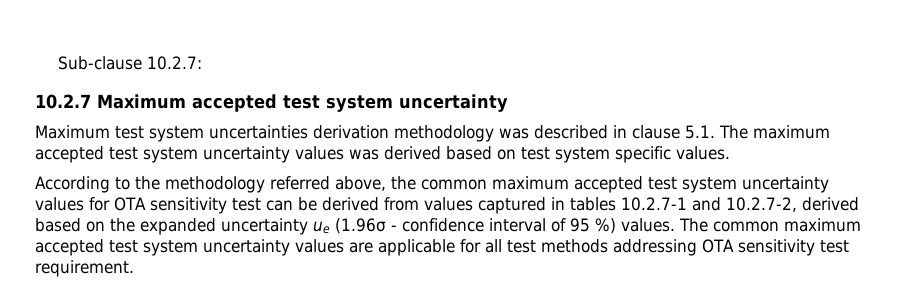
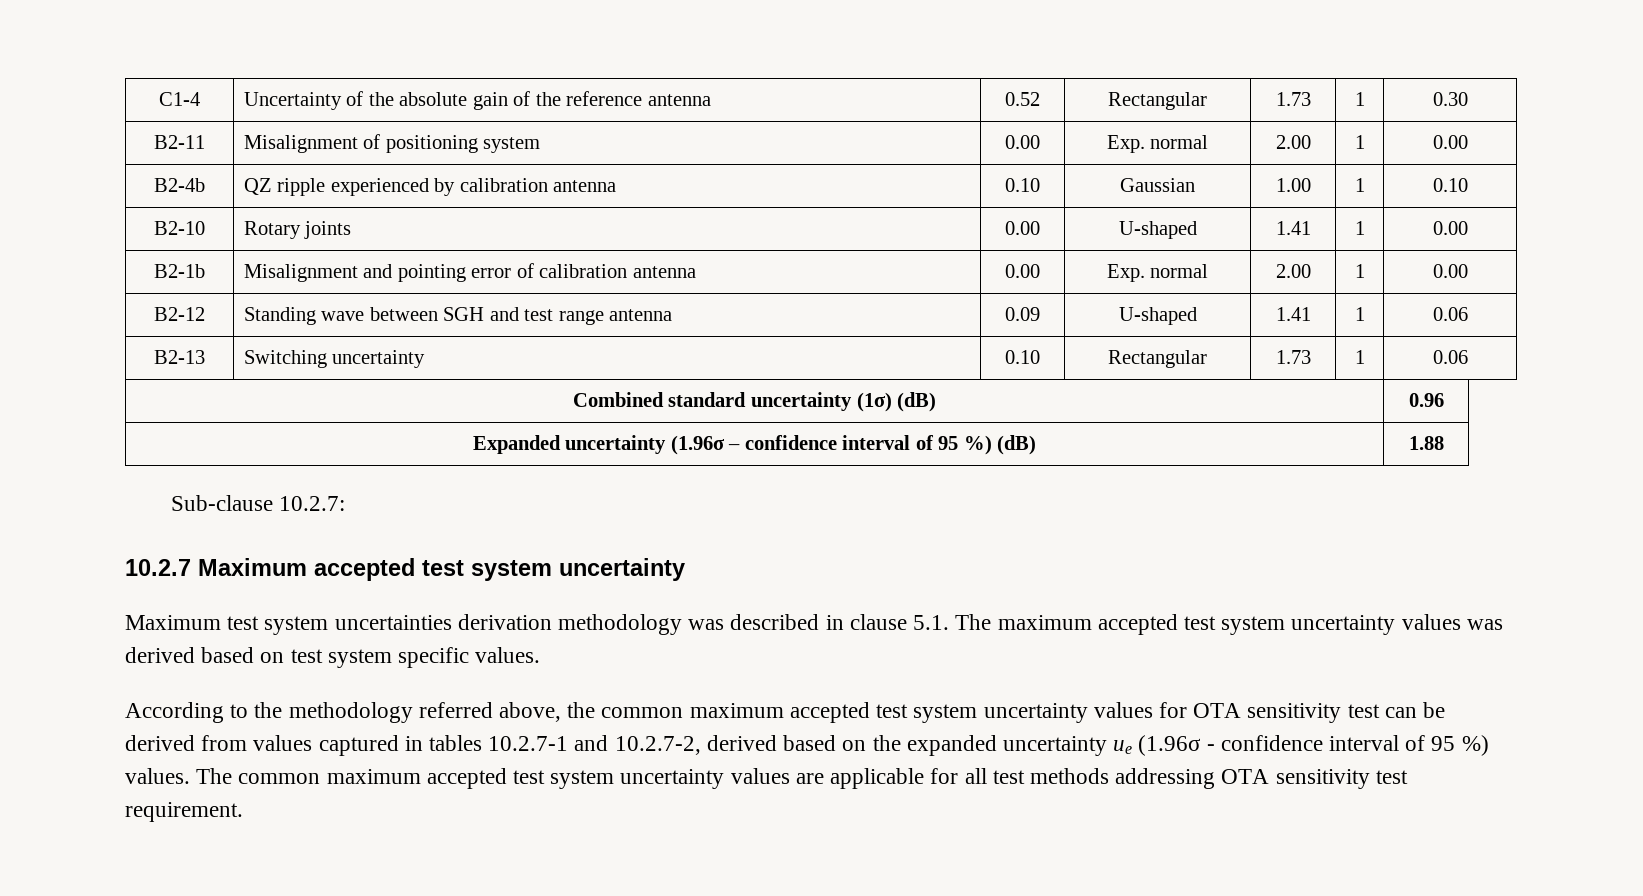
(58, 63) none -> [159,92,200,106] [243,91,711,110] [1005,92,1040,106] [1108,92,1207,110] [1275,92,1311,106] [1354,92,1365,106] [1432,92,1468,106] [154,135,205,149] [243,134,541,153] [1005,135,1040,149] [1106,135,1209,153] [1275,135,1311,149] [1354,135,1365,149] [1432,135,1468,149] [154,178,205,192] [243,178,617,196] [1005,178,1040,192] [1120,178,1195,192] [1275,178,1311,192] [1354,178,1365,192] [1432,178,1468,192] [154,221,205,235] [243,221,352,239] [1005,221,1040,235] [1118,221,1197,239] [1275,221,1311,235] [1354,221,1365,235] [1432,221,1468,235] [154,264,205,278] [243,263,696,282] [1005,264,1040,278] [1106,264,1209,282] [1275,264,1311,278] [1354,264,1365,278] [1432,264,1468,278] [154,307,205,321] [243,307,673,325] [1005,307,1040,321] [1118,307,1197,325] [1275,307,1311,321] [1354,307,1365,321] [1432,307,1468,321] [154,350,205,364] [243,350,426,368] [1005,350,1040,364] [1108,350,1207,368] [1275,350,1311,364] [1354,350,1365,364] [1432,350,1468,364] [572,392,937,412] [1408,393,1444,407] [472,435,1037,455] [1408,436,1444,450] C1-4 | Uncertainty of the absolute gain of the reference antenna | 0.52 | Rectangular | 1.73 | 1 | 0.30 // B2-11 | Misalignment of positioning system | 0.00 | Exp. normal | 2.00 | 1 | 0.00 // B2-4b | QZ ripple experienced by calibration antenna | 0.10 | Gaussian | 1.00 | 1 | 0.10 // B2-10 | Rotary joints | 0.00 | U-shaped | 1.41 | 1 | 0.00 // B2-1b | Misalignment and pointing error of calibration antenna | 0.00 | Exp. normal | 2.00 | 1 | 0.00 // B2-12 | Standing wave between SGH and test range antenna | 0.09 | U-shaped | 1.41 | 1 | 0.06 // B2-13 | Switching uncertainty | 0.10 | Rectangular | 1.73 | 1 | 0.06 // Combined standard uncertainty (1σ) (dB) | 0.96 // Expanded uncertainty (1.96σ – confidence interval of 95 %) (dB) | 1.88 //

